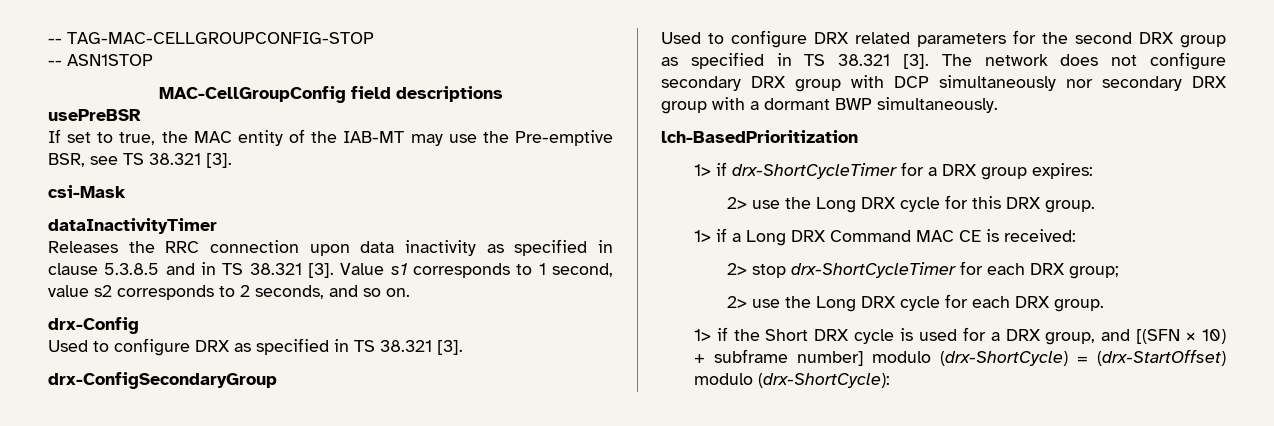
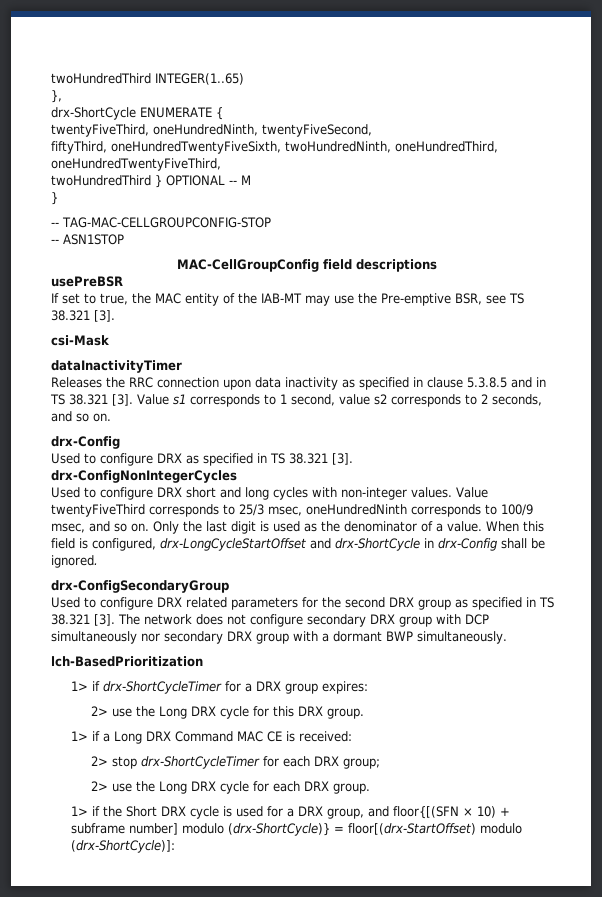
(48, 41) none -> [51,73,244,85] [51,90,62,103] [51,107,223,120] [51,124,372,137] [51,141,498,154] [51,158,221,171] [51,175,251,188] [51,192,58,205] twoHundredThird INTEGER(1..65) // }, // drx-ShortCycle ENUMERATE { // twentyFiveThird, oneHundredNinth, twentyFiveSecond, // fiftyThird, oneHundredTwentyFiveSixth, twoHundredNinth, oneHundredThird, oneHundredTwentyFiveThird, // twoHundredThird } OPTIONAL -- M // } //
(463, 347) none -> [51,470,237,483] [51,487,488,500] [51,504,533,517] [51,521,544,534] [51,538,545,551] [51,555,98,568] // drx-ConfigNonIntegerCycles // Used to configure DRX short and long cycles with non-integer values. Value twentyFiveThird corresponds to 25/3 msec, oneHundredNinth corresponds to 100/9 msec, and so on. Only the last digit is used as the denominator of a value. When this field is configured, drx-LongCycleStartOffset and drx-ShortCycle in drx-Config shall be ignored.
[1136,329,1181,344] [(SFN -> [393,806,460,819] floor{[(SFN
[940,349,1226,366] [693,373,890,388] (drx-ShortCycle) = (drx-StartOffset) modulo (drx-ShortCycle): -> [228,823,523,836] [71,840,176,853] (drx-ShortCycle)} = floor[(drx-StartOffset) modulo (drx-ShortCycle)]:

